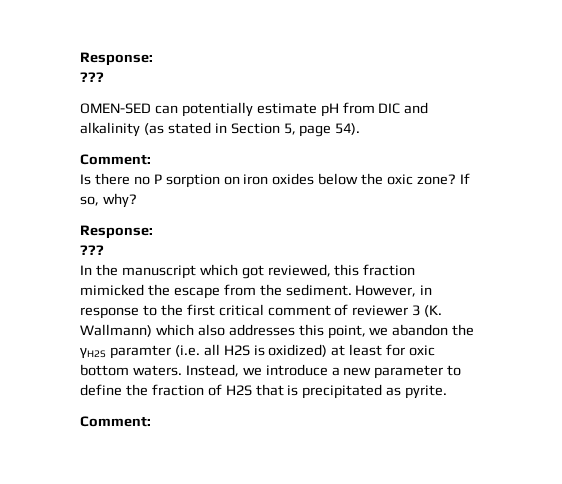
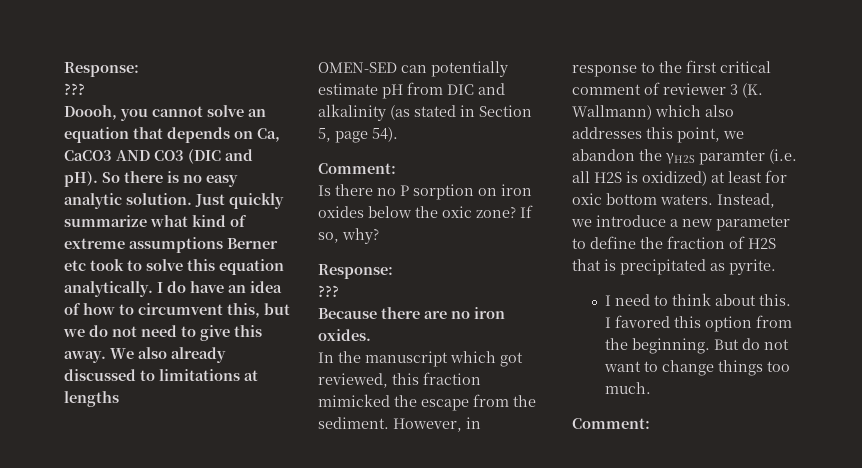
[80,52,153,66] [80,72,104,82] Response: // ??? -> [64,62,139,77] [64,83,85,95] [64,105,266,121] [64,127,280,143] [64,149,253,164] [64,171,238,187] [64,193,284,209] [64,215,247,227] [64,237,278,253] [64,259,284,275] [64,281,282,297] [64,303,290,318] [63,325,262,341] [64,347,226,363] [64,369,258,381] [64,391,119,407] Response: // ??? // Doooh, you cannot solve an equation that depends on Ca, CaCO3 AND CO3 (DIC and pH). So there is no easy analytic solution. Just quickly summarize what kind of extreme assumptions Berner etc took to solve this equation analytically. I do have an idea of how to circumvent this, but we do not need to give this away. We also already discussed to limitations at lengths
(104, 250) none -> [318,307,505,319] [318,329,371,341] // Because there are no iron oxides.
(448, 392) none -> [605,293,792,306] [605,315,793,332] [605,338,790,354] [604,360,791,376] [605,382,652,394] // I need to think about this. I favored this option from the beginning. But do not want to change things too much.

